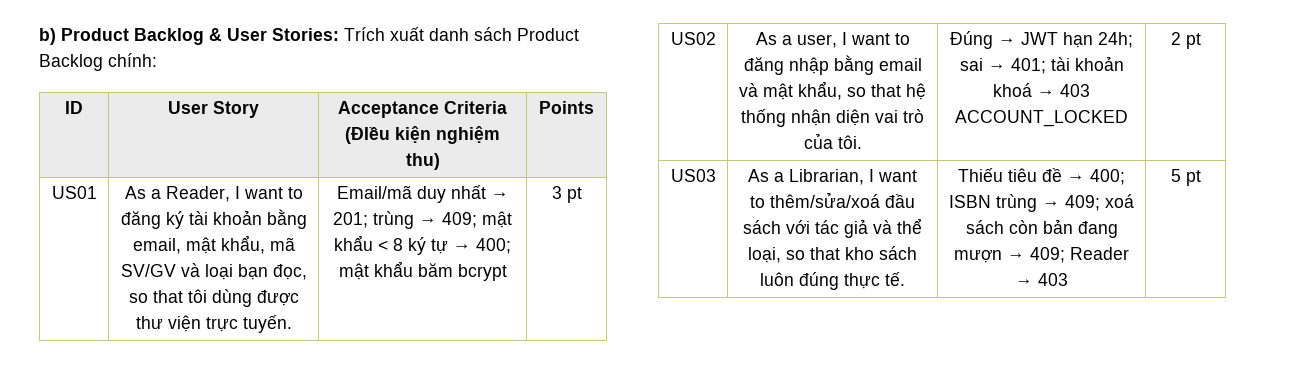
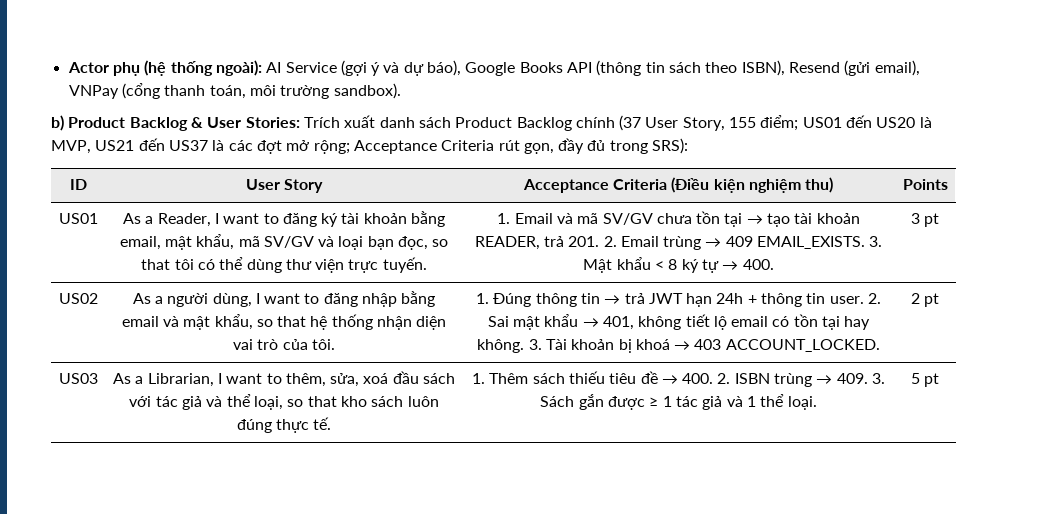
(39, 36) none -> [67,60,920,76] [68,83,401,99] Actor phụ (hệ thống ngoài): AI Service (gợi ý và dự báo), Google Books API (thông tin sách theo ISBN), Resend (gửi email), VNPay (cổng thanh toán, môi trường sandbox). //
[108,53,157,67] chính: -> [575,115,932,131] [51,138,689,154] chính (37 User Story, 155 điểm; US01 đến US20 là MVP, US21 đến US37 là các đợt mở rộng; Acceptance Criteria rút gọn, đầy đủ trong SRS):
[345,127,390,144] (ĐIều -> [671,177,710,193] (Điều
[211,289,299,307] dùng được -> [197,257,282,273] có thể dùng
[336,185,509,203] [333,211,512,229] Email/mã duy nhất → 201; trùng → 409; mật -> [497,211,860,227] [474,236,883,250] [583,259,613,273] 1. Email và mã SV/GV chưa tồn tại → tạo tài khoản READER, trả 201. 2. Email trùng → 409 EMAIL_EXISTS. 3. Mật
[476,238,511,254] [338,261,507,281] 400; mật khẩu băm bcrypt -> [742,259,774,270] 400.
[796,34,837,48] user, -> [167,293,252,307] người dùng,
[950,31,1133,49] [959,56,1124,74] Đúng → JWT hạn 24h; sai → 401; tài khoản -> [475,293,882,307] [487,314,871,330] [477,339,632,353] 1. Đúng thông tin → trả JWT hạn 24h + thông tin user. 2. Sai mật khẩu → 401, không tiết lộ email có tồn tại hay không. 3. Tài khoản bị
[955,110,1128,127] ACCOUNT_LOCKED -> [725,339,880,352] ACCOUNT_LOCKED.
[770,192,880,208] thêm/sửa/xoá -> [285,373,389,387] thêm, sửa, xoá
[958,168,1003,182] Thiếu -> [471,371,605,384] 1. Thêm sách thiếu
[1090,169,1125,185] 400; -> [682,373,731,384] 400. 2.
[1065,194,1134,211] [965,219,1118,238] [954,247,1129,263] [1015,273,1068,286] 409; xoá sách còn bản đang mượn → 409; Reader → 403 -> [836,373,886,384] [540,394,817,410] 409. 3. Sách gắn được ≥ 1 tác giả và 1 thể loại.

